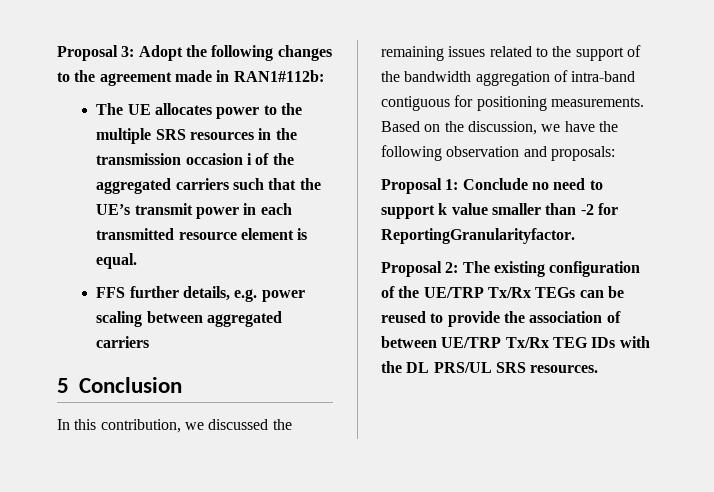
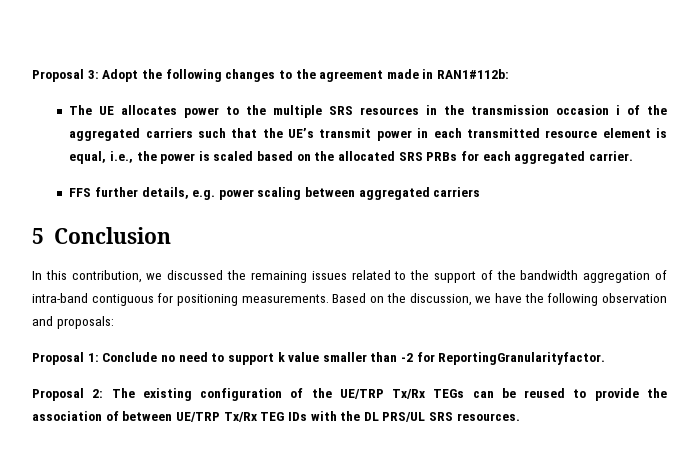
[96,253,138,269] equal. -> [69,151,633,164] equal, i.e., the power is scaled based on the allocated SRS PRBs for each aggregated carrier.

